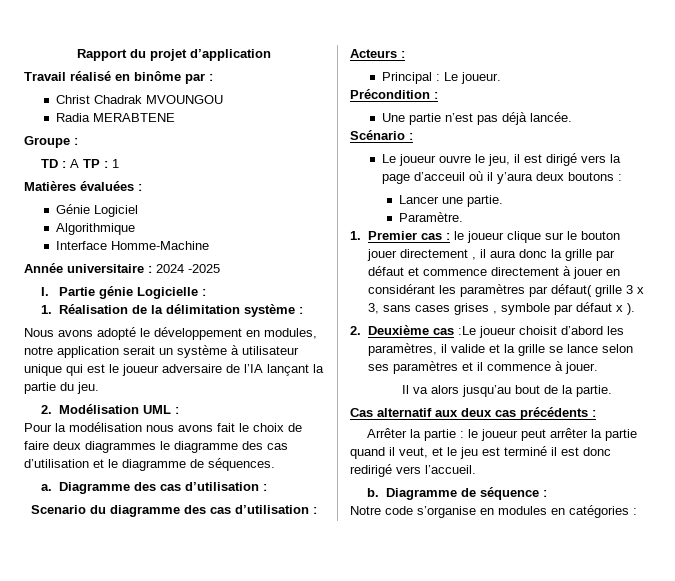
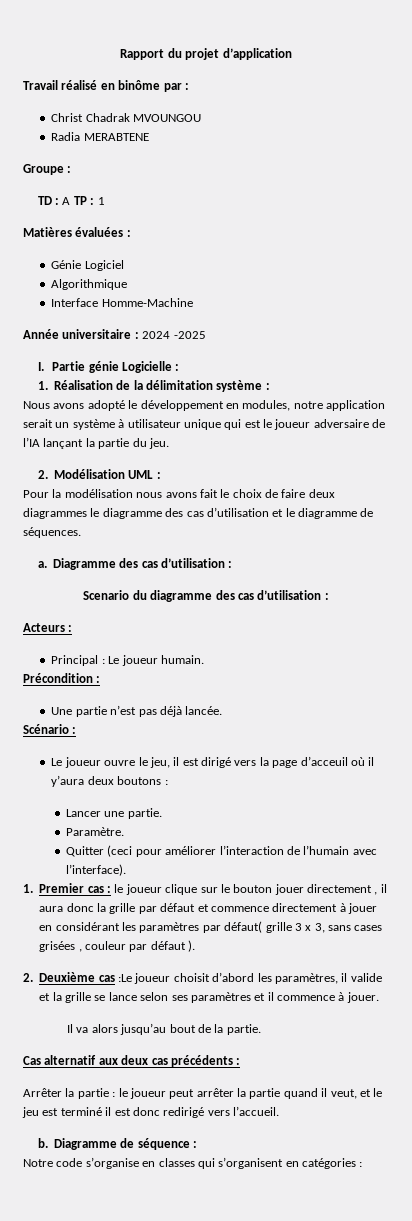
[460,72,501,84] joueur. -> [121,655,204,666] joueur humain.
(464, 217) none -> [66,845,377,857] [66,864,127,876] // Quitter (ceci pour améliorer l’interaction de l’humain avec l’interface).
[453,302,623,315] grises , symbole par défaut x -> [39,941,186,952] grisées , couleur par défaut
[498,506,547,515] modules -> [158,1157,284,1169] classes qui s’organisent

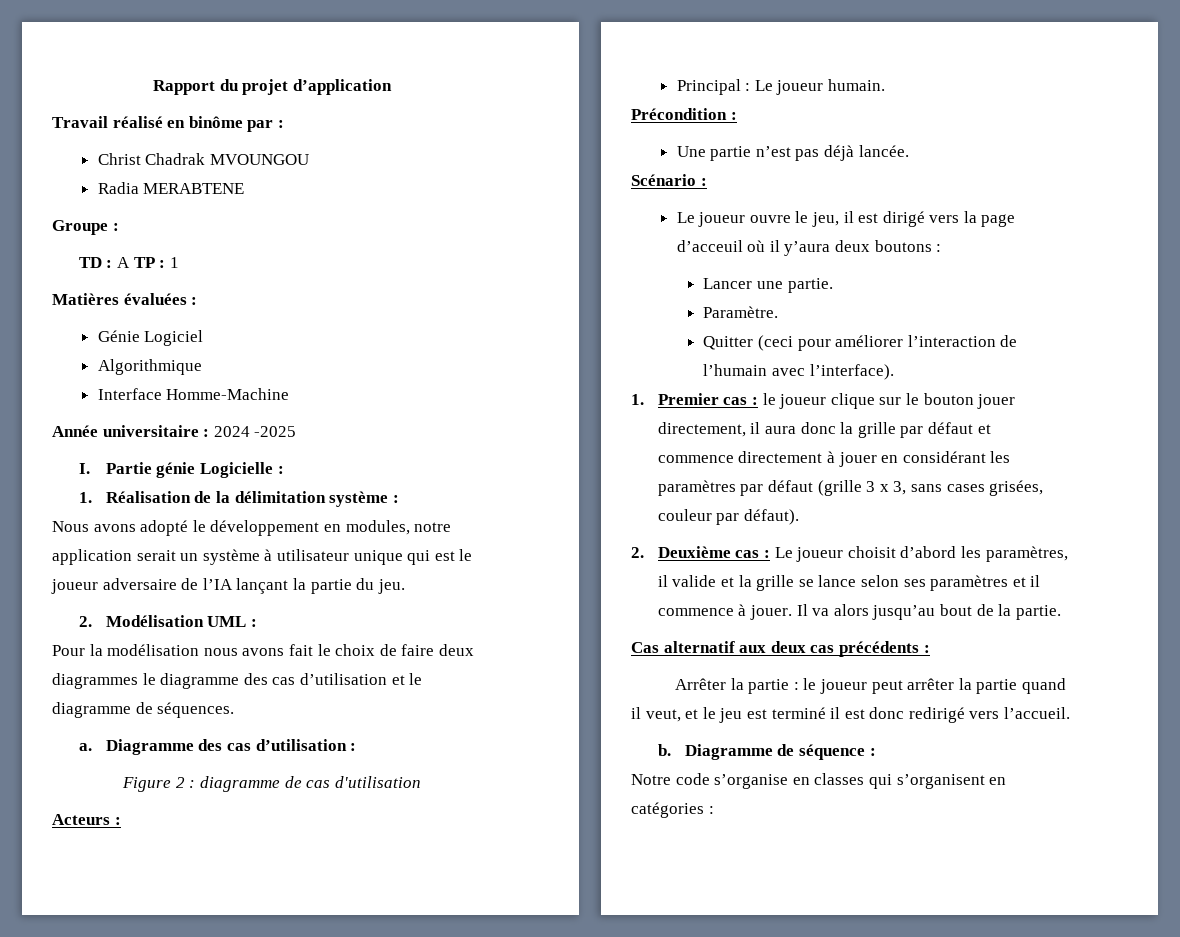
[83,590,329,602] Scenario du diagramme des cas d’utilisation : -> [122,776,421,792] Figure 2 : diagramme de cas d'utilisation
[307,884,378,895] directement , -> [657,422,746,437] directement,
[224,921,292,933] défaut( grille -> [768,480,862,496] défaut (grille
[39,940,196,952] grisées , couleur par défaut ). -> [989,480,1044,496] [657,509,800,525] grisées, couleur par défaut).
[118,974,132,982] :Le -> [764,547,793,558] : Le
(379, 997) // -> (793, 612) none

